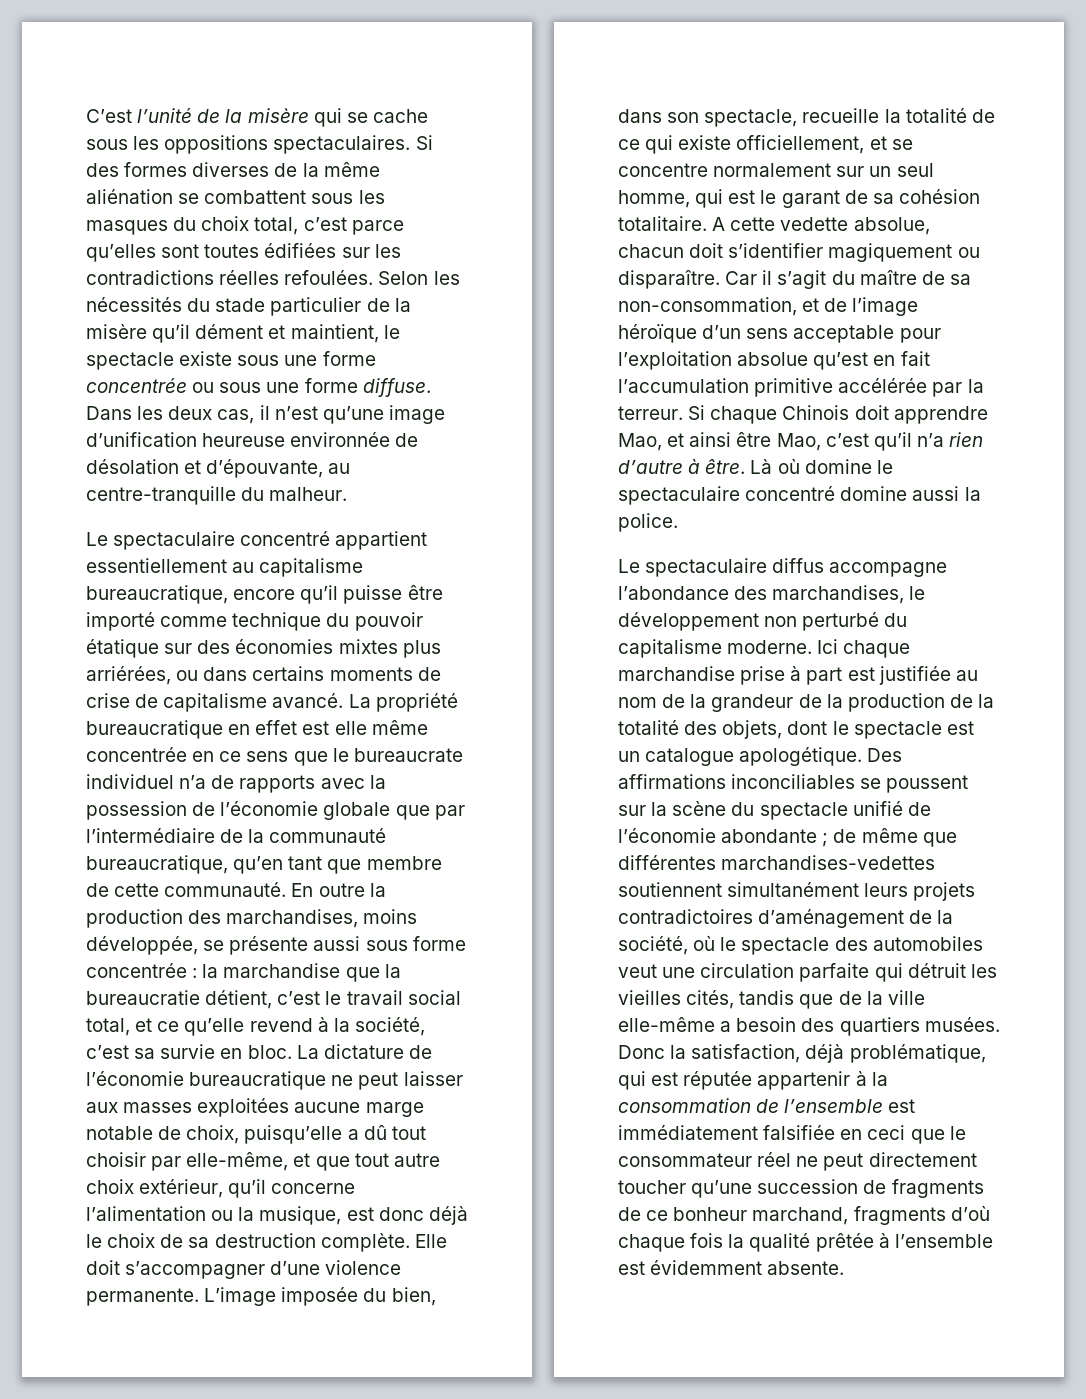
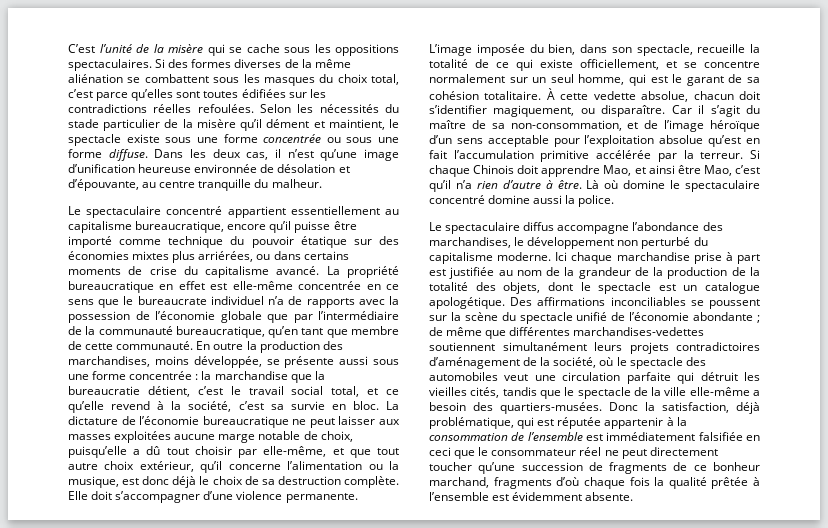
[86,486,236,505] centre-tranquille -> [159,179,252,191] centre tranquille
[135,694,159,708] de -> [183,266,198,275] du
[334,720,428,735] elle même -> [232,281,293,290] elle-même
(408, 945) none -> [68,374,89,380] une
[712,217,726,231] A -> [546,88,555,100] À
[828,243,953,262] magiquement -> [493,105,575,117] magiquement,
(834, 1001) none -> [564,387,631,399] le spectacle
[839,1017,1000,1036] quartiers musées. -> [500,402,602,414] quartiers-musées.

